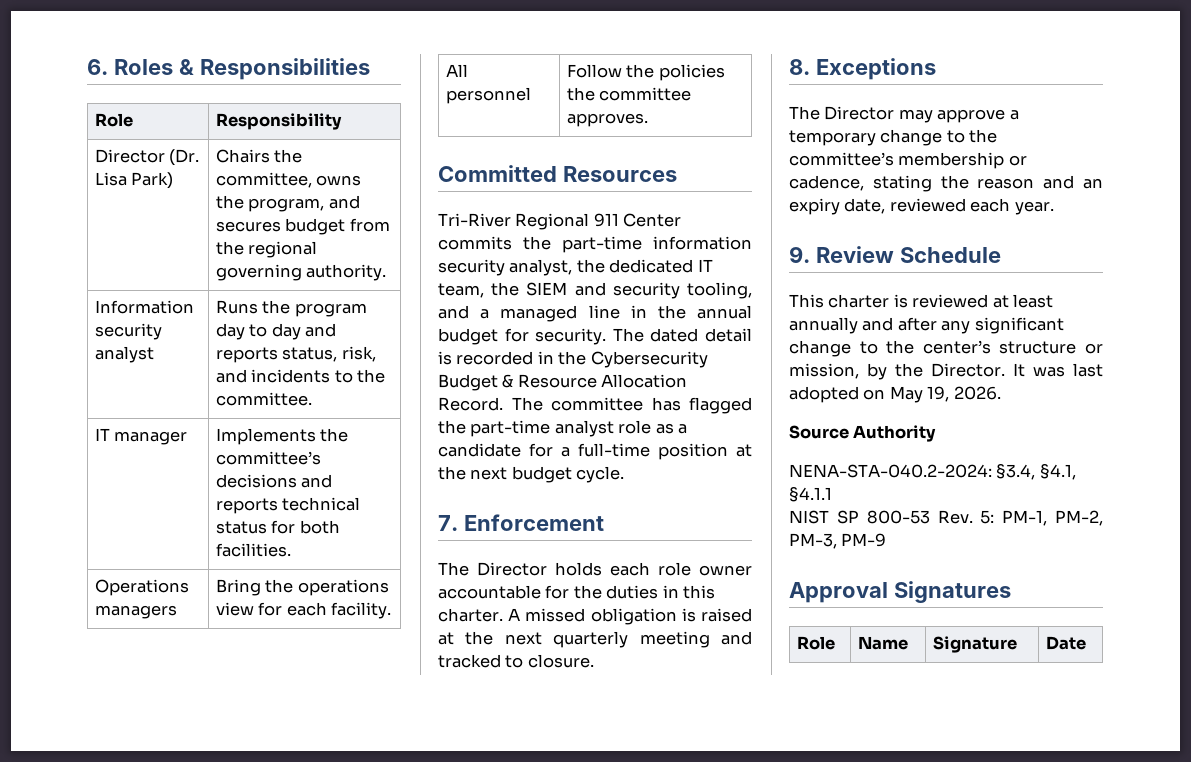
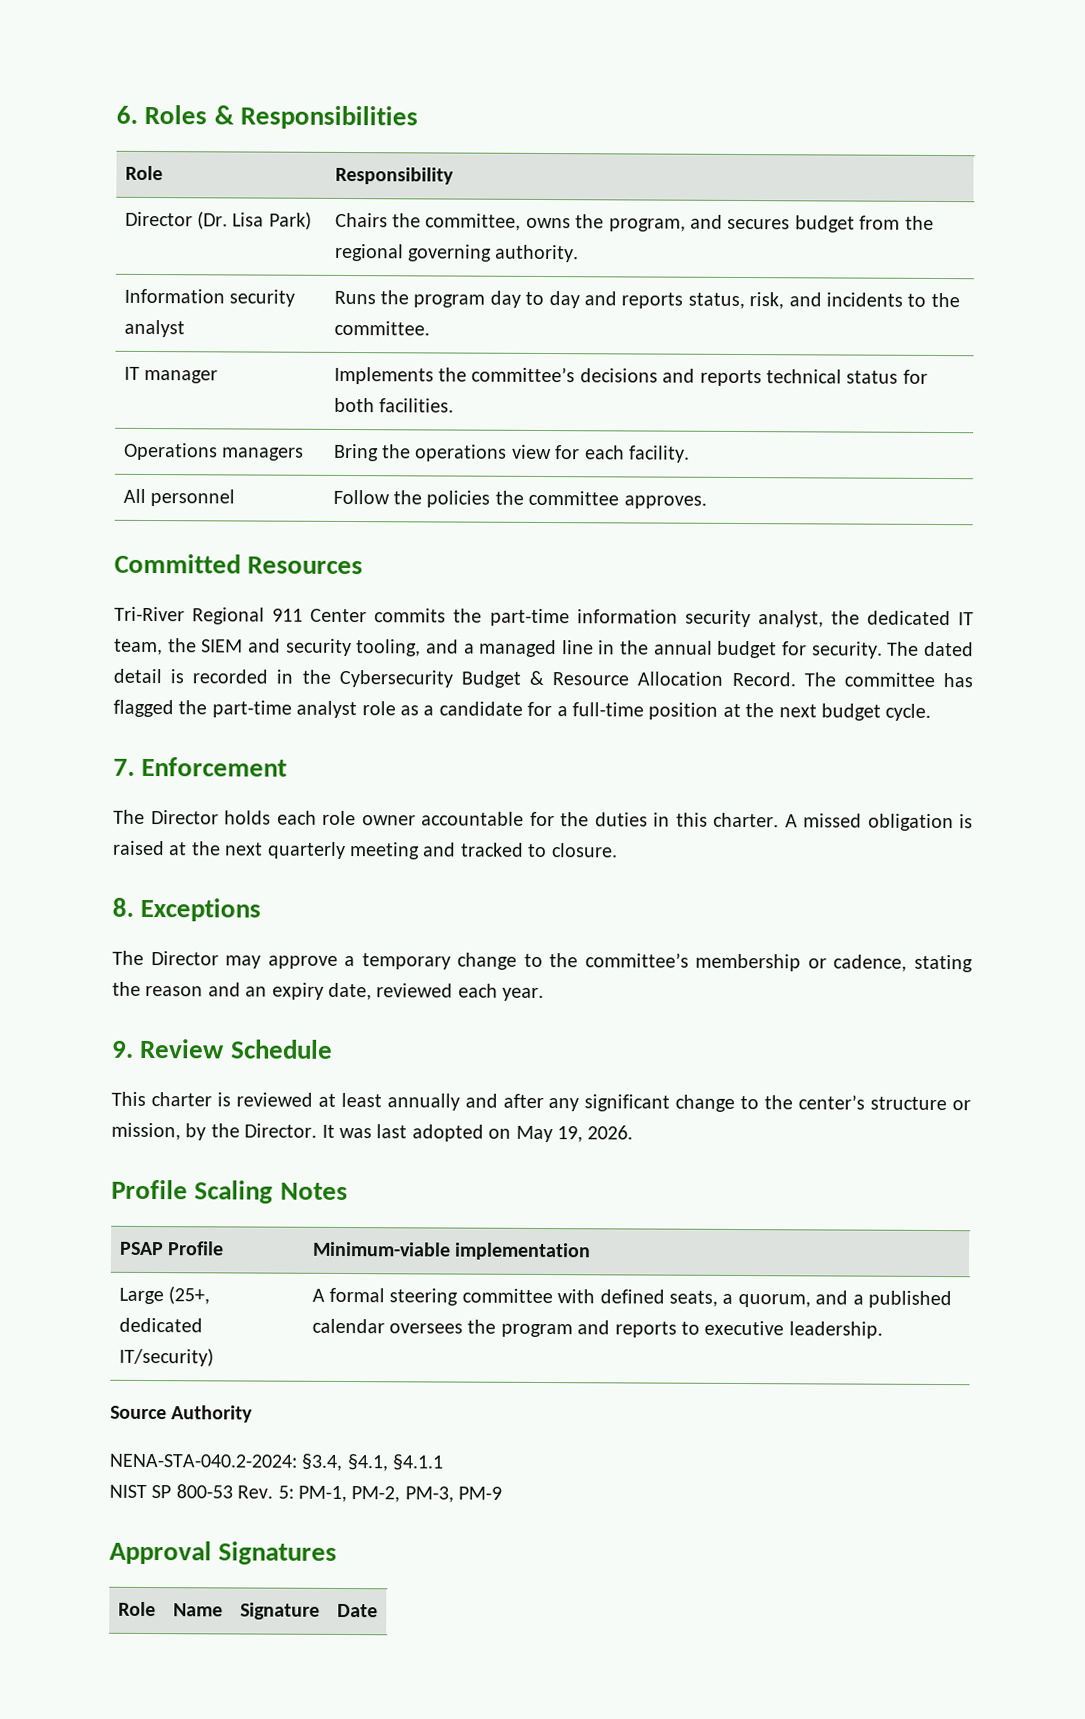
(1001, 393) none -> [111,1179,348,1204] [118,1241,224,1256] [311,1241,591,1261] [118,1286,210,1305] [118,1317,203,1333] [118,1347,214,1367] [311,1287,952,1309] [311,1318,883,1339] // Profile Scaling Notes // PSAP Profile | Minimum-viable implementation // Large (25+, dedicated IT/security) | A formal steering committee with defined seats, a quorum, and a published calendar oversees the program and reports to executive leadership.

